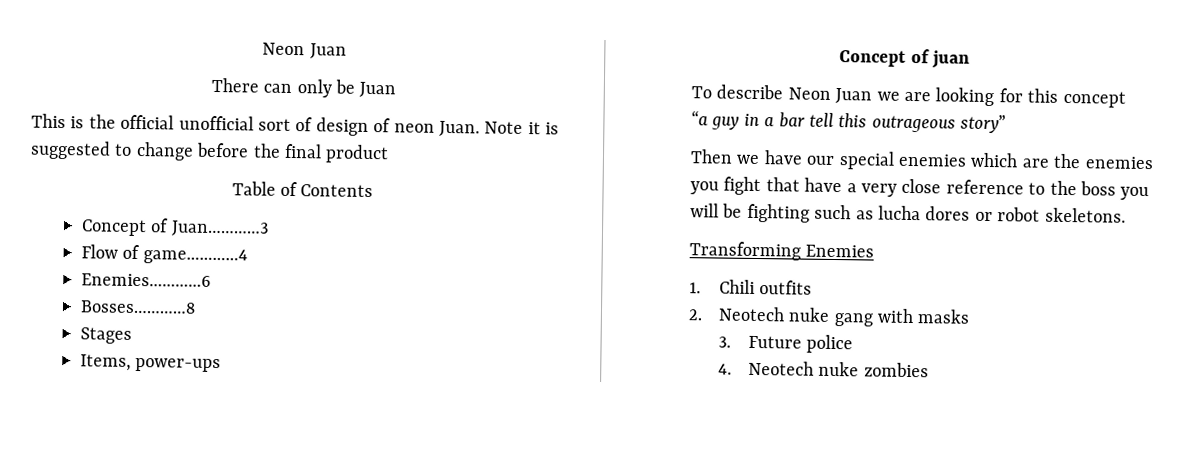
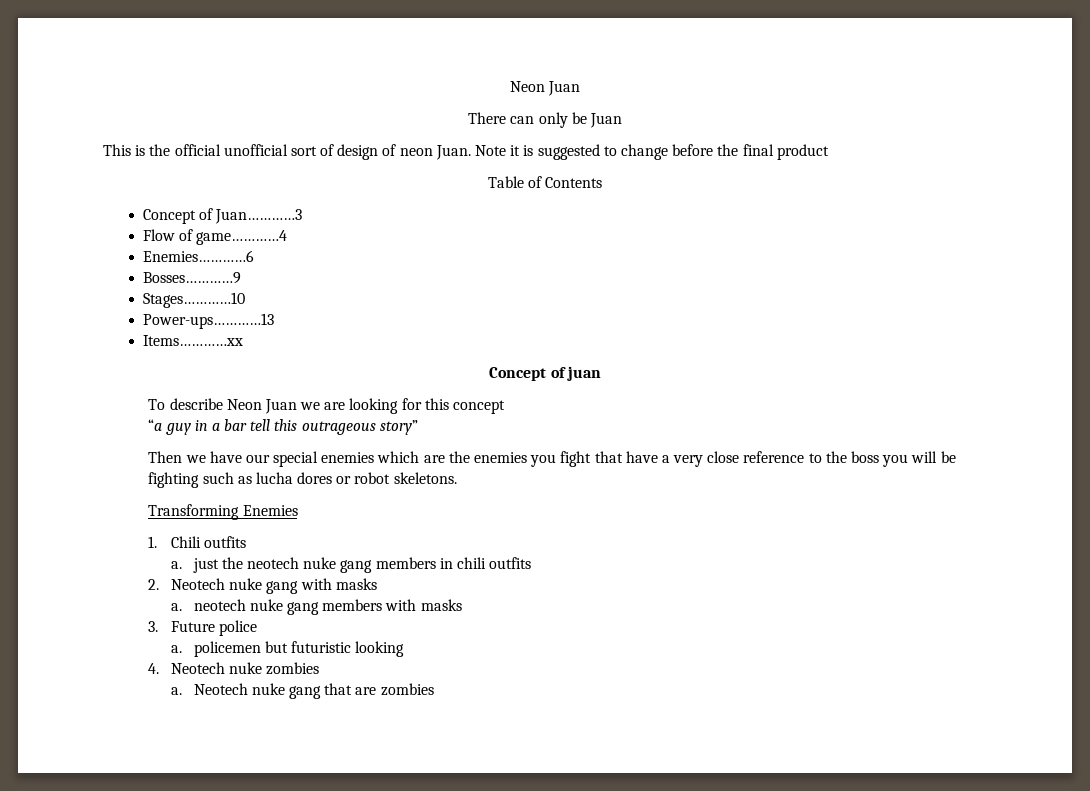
[79,300,196,314] [79,327,132,344] [79,354,222,373] Bosses…………8 // Stages // Items, power-ups -> [142,272,241,284] [142,292,245,308] [142,313,274,329] [142,335,243,346] Bosses…………9 // Stages…………10 // Power-ups…………13 // Items…………xx
(813, 287) none -> [170,557,532,573] // a. just the neotech nuke gang members in chili outfits
[717,334,854,354] [717,360,860,377] 3. Future police // 4. Neotech nuke -> [170,599,462,615] [148,620,258,636] [170,641,405,657] [148,662,320,675] [170,683,377,699] a. neotech nuke gang members with masks // 3. Future police // a. policemen but futuristic looking // 4. Neotech nuke zombies // a. Neotech nuke gang that are

